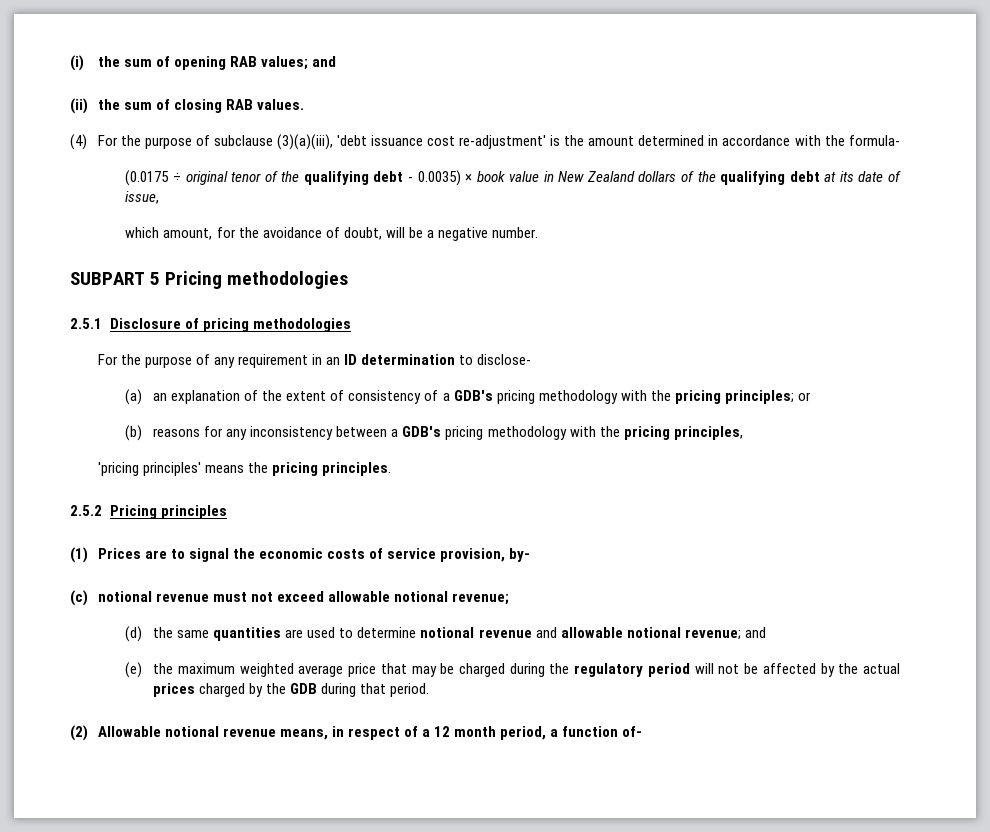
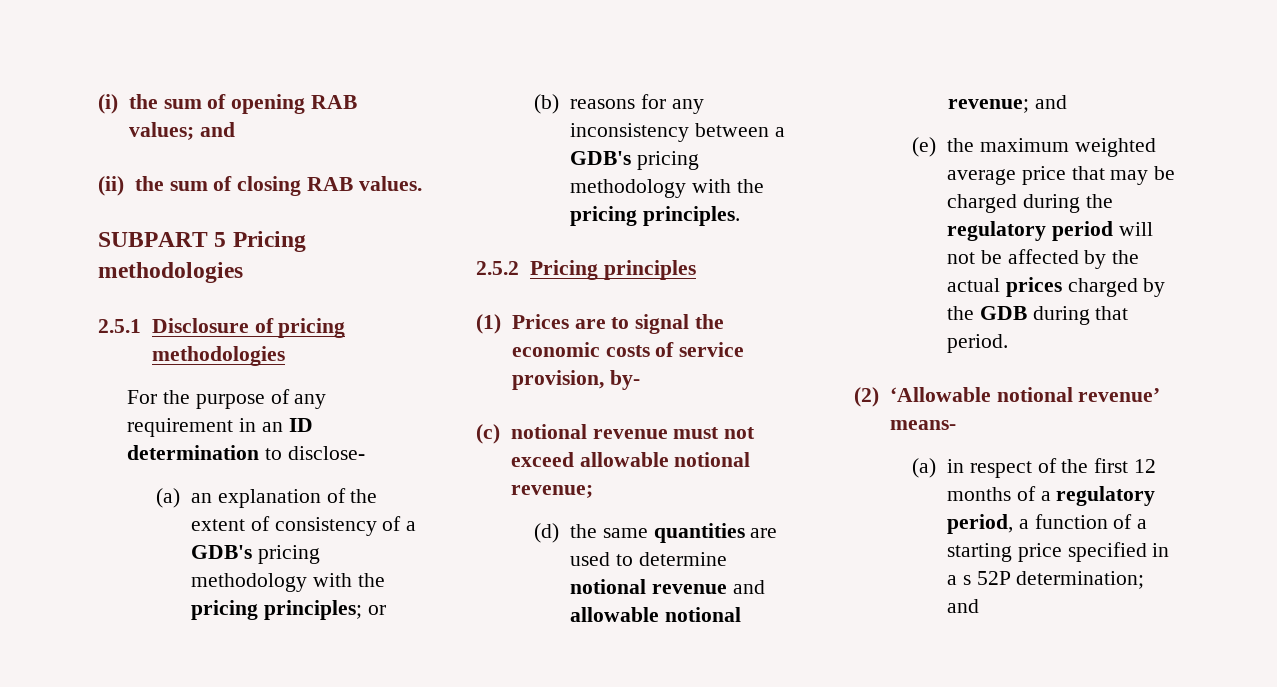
[70,134,900,150] [125,170,901,186] [125,191,160,204] [125,227,538,241] // (4) For the purpose of subclause (3)(a)(iii), 'debt issuance cost re-adjustment' is the amount determined in accordance with the formula- // (0.0175 ÷ original tenor of the qualifying debt - 0.0035) × book value in New Zealand dollars of the qualifying debt at its date of issue, // which amount, for the avoidance of doubt, will be a negative number. -> (422, 183) none
[673,426,743,440] [97,462,318,476] principles, // 'pricing principles' means the pricing -> (637, 216) none
[97,726,643,740] Allowable notional revenue means, in respect of a 12 month period, a function of- -> [889,387,1161,402] [889,420,956,430] [912,458,1156,478] [946,486,1156,506] [946,514,1148,534] [946,542,1170,562] [946,571,1145,589] [946,599,979,613] ‘Allowable notional revenue’ means- // (a) in respect of the first 12 months of a regulatory period, a function of a starting price specified in a s 52P determination; and

